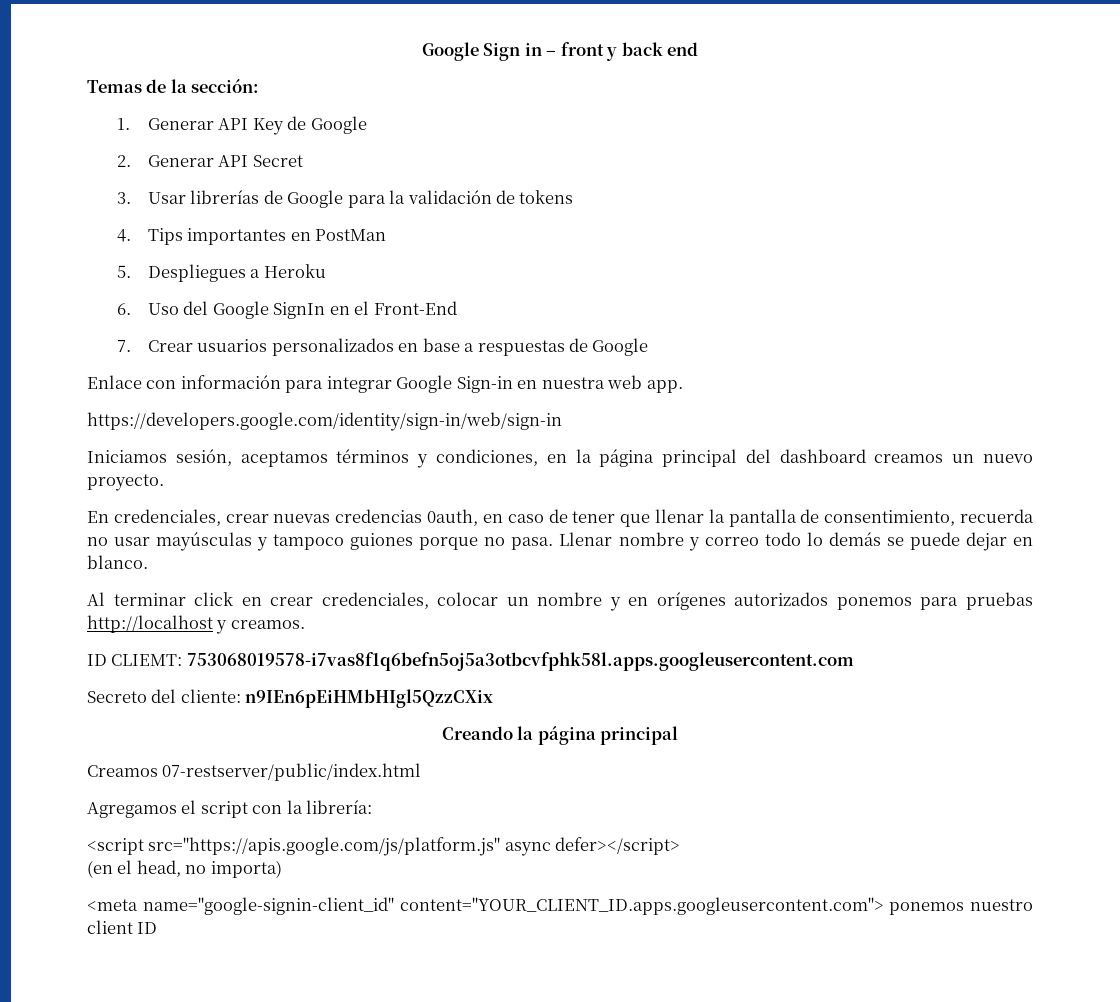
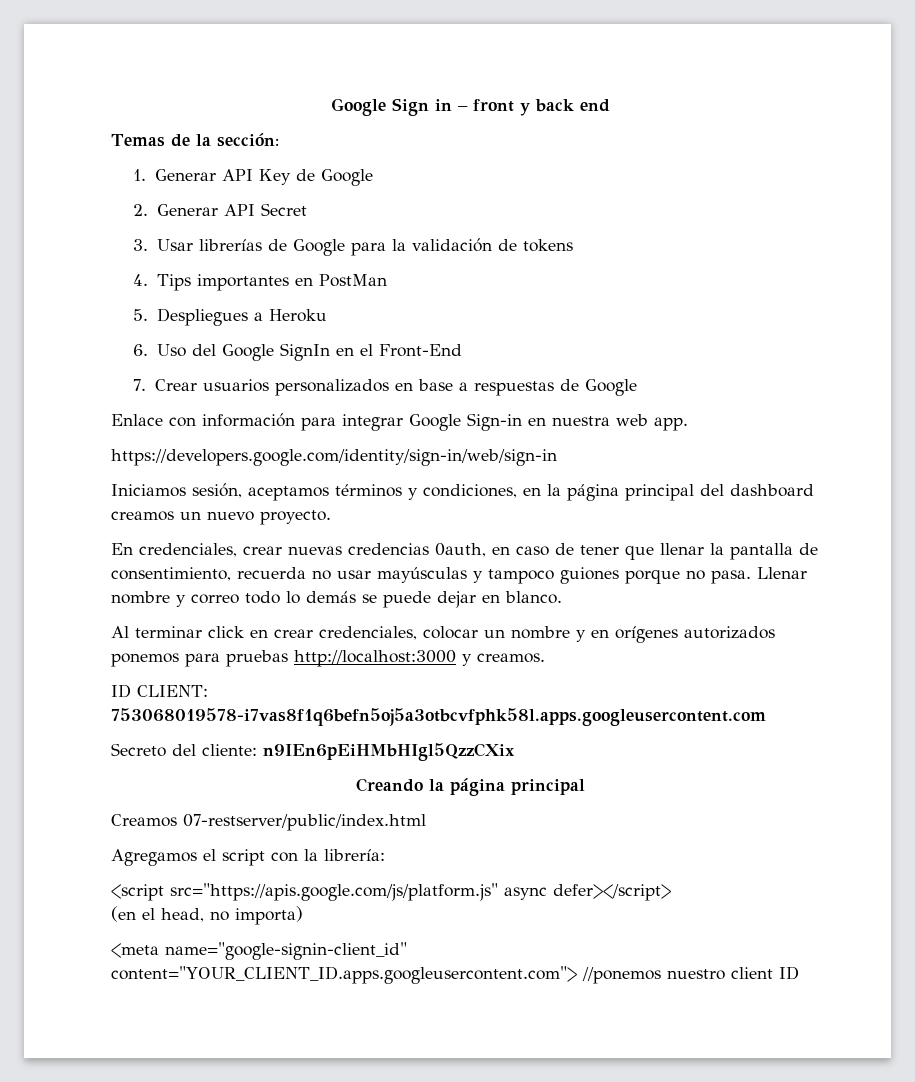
[87,615,213,633] http://localhost -> [294,650,456,667] http://localhost:3000
[111,654,183,666] CLIEMT: -> [137,685,208,697] CLIENT:
[889,902,965,915] ponemos -> [581,967,661,984] //ponemos

